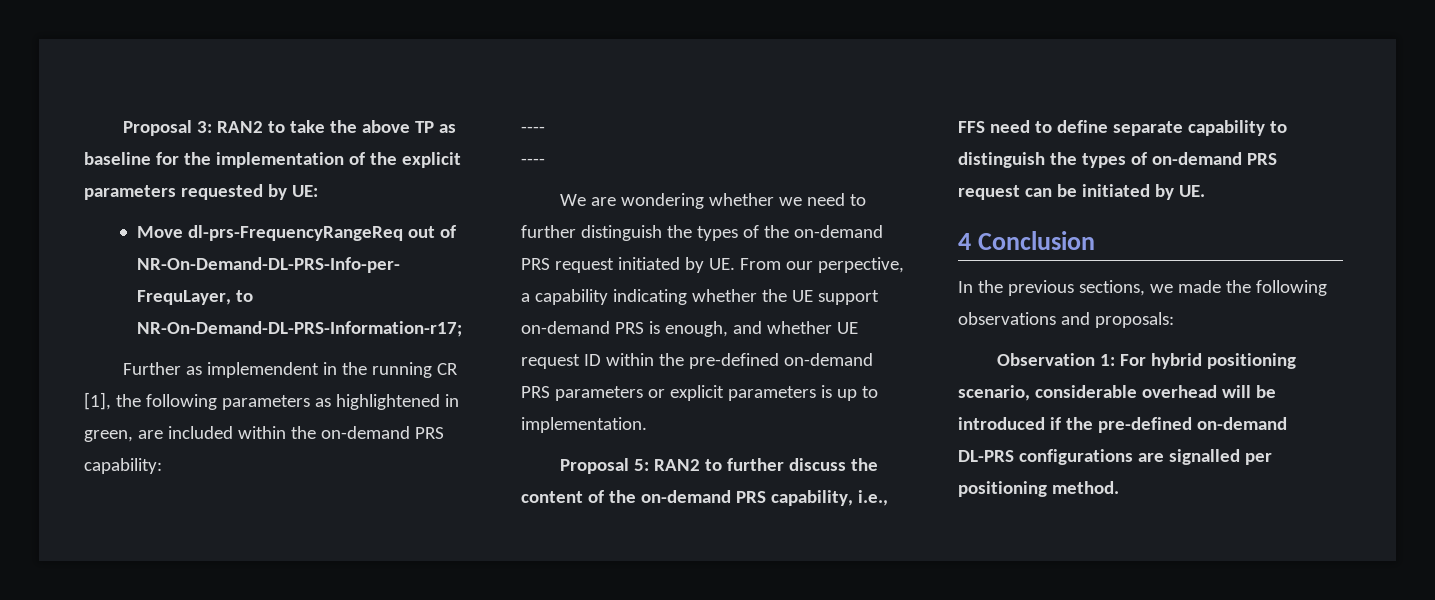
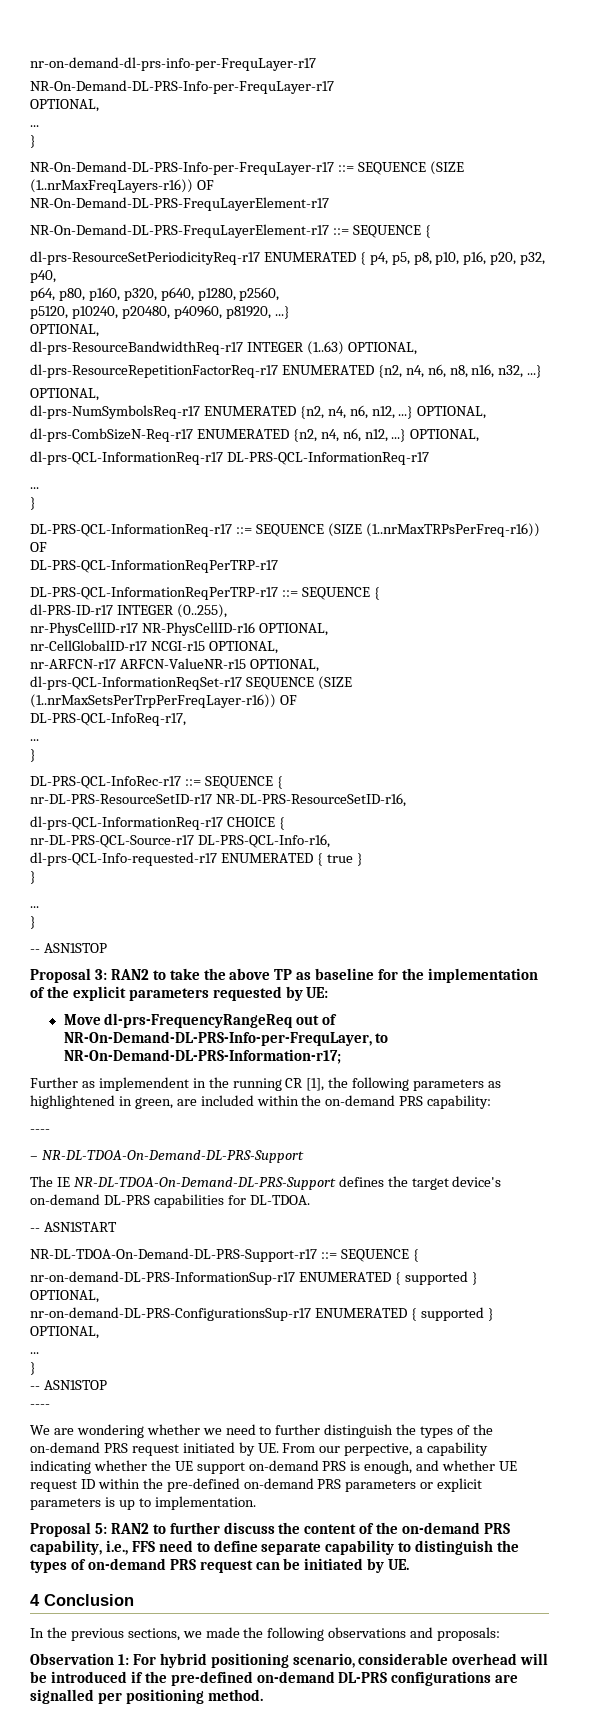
(122, 128) none -> [30,57,316,71] [30,80,334,94] [30,99,99,112] [30,125,39,127] [30,135,36,148] [30,161,464,175] [30,179,214,193] [30,197,329,211] [30,224,431,238] [30,251,546,265] [30,270,56,283] [30,287,280,301] [30,305,290,319] [30,324,99,337] [30,341,417,355] [30,364,543,378] [30,388,99,401] [30,405,487,419] [30,428,480,442] [30,451,429,465] [30,487,39,489] [30,497,36,510] [30,523,540,537] [30,542,47,552] [30,560,278,573] [30,587,380,600] [30,604,227,618] [30,622,328,636] [30,640,278,654] [30,658,319,672] [30,676,352,690] [30,694,297,708] [30,713,186,726] [30,739,39,741] [30,749,36,762] [30,776,283,789] [30,793,406,807] [30,816,285,830] [30,834,330,848] [30,852,363,866] [30,871,36,884] [30,906,39,908] [30,916,36,929] [30,943,107,953] nr-on-demand-dl-prs-info-per-FrequLayer-r17 // NR-On-Demand-DL-PRS-Info-per-FrequLayer-r17 // OPTIONAL, // ... // } // NR-On-Demand-DL-PRS-Info-per-FrequLayer-r17 ::= SEQUENCE (SIZE (1..nrMaxFreqLayers-r16)) OF // NR-On-Demand-DL-PRS-FrequLayerElement-r17 // NR-On-Demand-DL-PRS-FrequLayerElement-r17 ::= SEQUENCE { // dl-prs-ResourceSetPeriodicityReq-r17 ENUMERATED { p4, p5, p8, p10, p16, p20, p32, p40, // p64, p80, p160, p320, p640, p1280, p2560, // p5120, p10240, p20480, p40960, p81920, ...} // OPTIONAL, // dl-prs-ResourceBandwidthReq-r17 INTEGER (1..63) OPTIONAL, // dl-prs-ResourceRepetitionFactorReq-r17 ENUMERATED {n2, n4, n6, n8, n16, n32, ...} // OPTIONAL, // dl-prs-NumSymbolsReq-r17 ENUMERATED {n2, n4, n6, n12, ...} OPTIONAL, // dl-prs-CombSizeN-Req-r17 ENUMERATED {n2, n4, n6, n12, ...} OPTIONAL, // dl-prs-QCL-InformationReq-r17 DL-PRS-QCL-InformationReq-r17 // ... // } // DL-PRS-QCL-InformationReq-r17 ::= SEQUENCE (SIZE (1..nrMaxTRPsPerFreq-r16)) OF // DL-PRS-QCL-InformationReqPerTRP-r17 // DL-PRS-QCL-InformationReqPerTRP-r17 ::= SEQUENCE { // dl-PRS-ID-r17 INTEGER (0..255), // nr-PhysCellID-r17 NR-PhysCellID-r16 OPTIONAL, // nr-CellGlobalID-r17 NCGI-r15 OPTIONAL, // nr-ARFCN-r17 ARFCN-ValueNR-r15 OPTIONAL, // dl-prs-QCL-InformationReqSet-r17 SEQUENCE (SIZE (1..nrMaxSetsPerTrpPerFreqLayer-r16)) OF // DL-PRS-QCL-InfoReq-r17, // ... // } // DL-PRS-QCL-InfoRec-r17 ::= SEQUENCE { // nr-DL-PRS-ResourceSetID-r17 NR-DL-PRS-ResourceSetID-r16, // dl-prs-QCL-InformationReq-r17 CHOICE { // nr-DL-PRS-QCL-Source-r17 DL-PRS-QCL-Info-r16, // dl-prs-QCL-Info-requested-r17 ENUMERATED { true } // } // ... // } // -- ASN1STOP //
(545, 129) none -> [30,1150,304,1163] [30,1176,502,1190] [30,1194,310,1208] [30,1222,117,1232] [30,1248,419,1262] [30,1271,478,1285] [30,1290,99,1303] [30,1307,494,1321] [30,1326,99,1339] [30,1352,39,1354] [30,1362,36,1375] [30,1380,107,1390] // – NR-DL-TDOA-On-Demand-DL-PRS-Support // The IE NR-DL-TDOA-On-Demand-DL-PRS-Support defines the target device's on-demand DL-PRS capabilities for DL-TDOA. // -- ASN1START // NR-DL-TDOA-On-Demand-DL-PRS-Support-r17 ::= SEQUENCE { // nr-on-demand-DL-PRS-InformationSup-r17 ENUMERATED { supported } OPTIONAL, // nr-on-demand-DL-PRS-ConfigurationsSup-r17 ENUMERATED { supported } OPTIONAL, // ... // } // -- ASN1STOP

